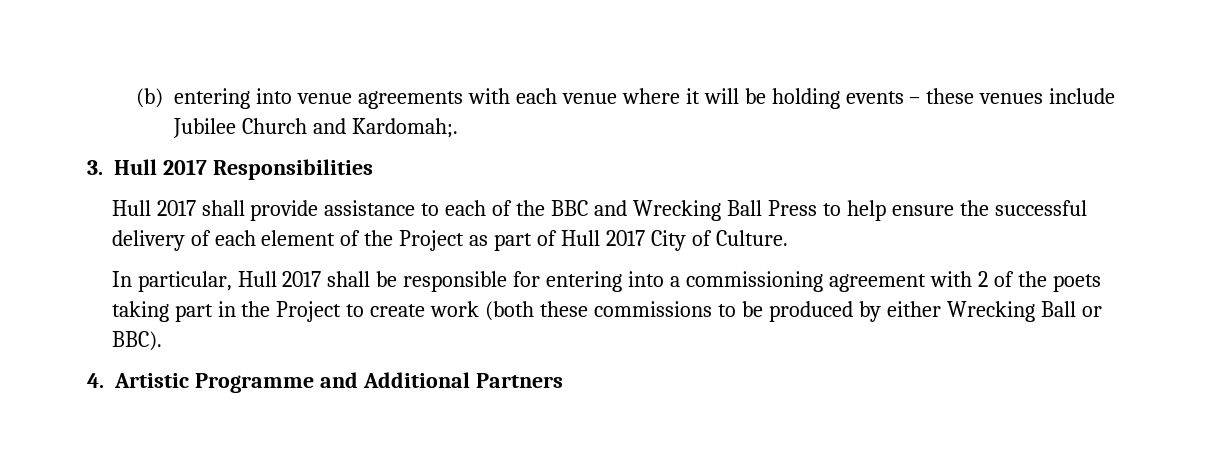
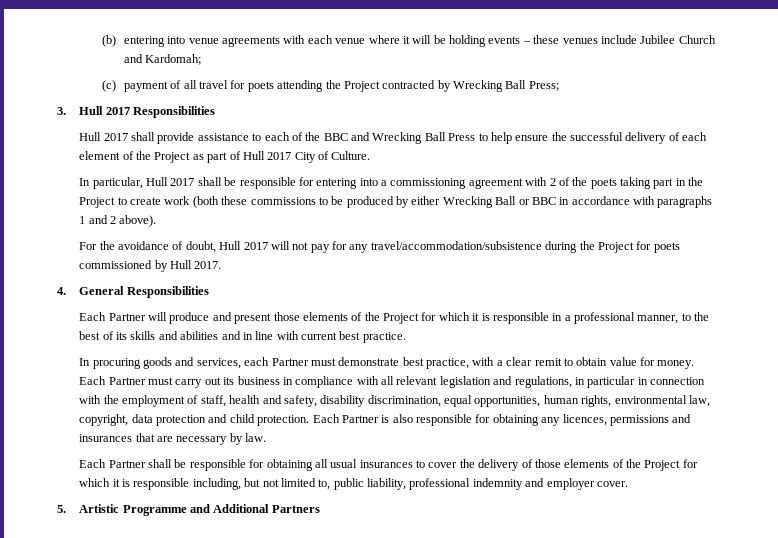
[352,118,459,138] Kardomah;. -> [145,54,202,65] [101,80,559,92] Kardomah; // (c) payment of all travel for poets attending the Project contracted by Wrecking Ball Press;
[111,331,162,351] [87,373,104,388] BBC). // 4. -> [531,196,713,208] [79,215,157,227] [79,241,680,253] [79,260,222,272] [57,286,209,298] [79,312,710,324] [79,331,406,343] [79,357,695,369] [79,376,706,388] [79,395,710,407] [79,414,692,426] [79,433,267,445] [79,459,698,471] [79,478,628,490] [57,505,66,513] BBC in accordance with paragraphs 1 and 2 above). // For the avoidance of doubt, Hull 2017 will not pay for any travel/accommodation/subsistence during the Project for poets commissioned by Hull 2017. // 4. General Responsibilities // Each Partner will produce and present those elements of the Project for which it is responsible in a professional manner, to the best of its skills and abilities and in line with current best practice. // In procuring goods and services, each Partner must demonstrate best practice, with a clear remit to obtain value for money. Each Partner must carry out its business in compliance with all relevant legislation and regulations, in particular in connection with the employment of staff, health and safety, disability discrimination, equal opportunities, human rights, environmental law, copyright, data protection and child protection. Each Partner is also responsible for obtaining any licences, permissions and insurances that are necessary by law. // Each Partner shall be responsible for obtaining all usual insurances to cover the delivery of those elements of the Project for which it is responsible including, but not limited to, public liability, professional indemnity and employer cover. // 5.

